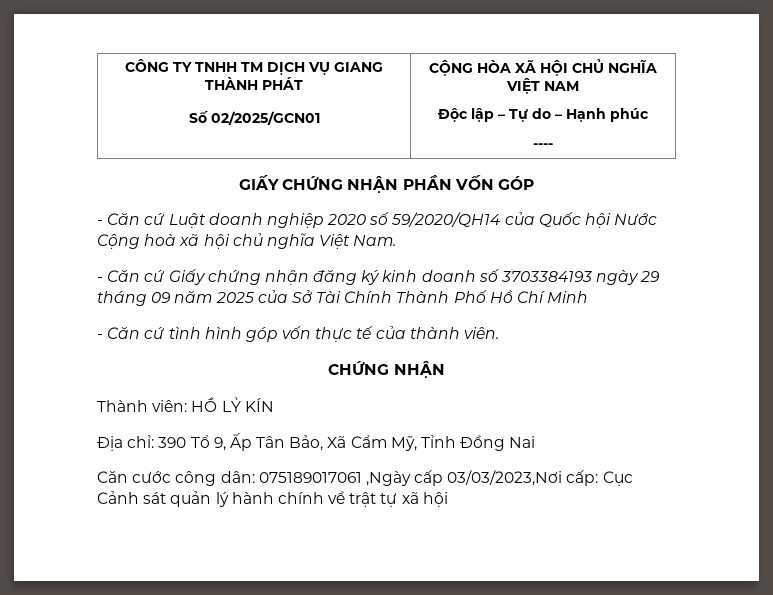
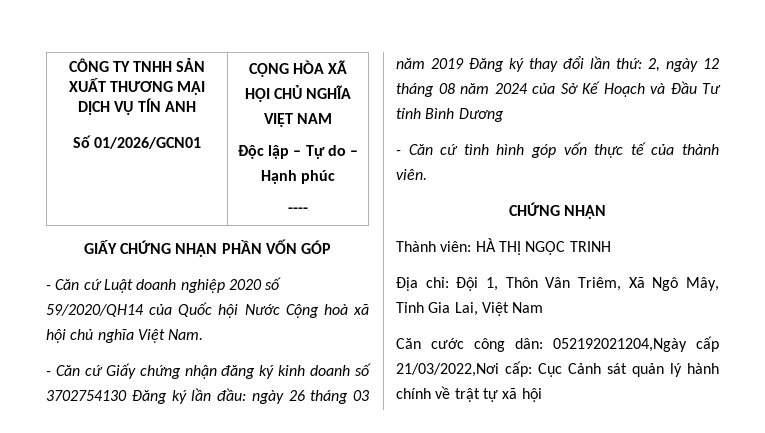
[241,62,383,75] [205,77,303,90] TM DỊCH VỤ GIANG THÀNH PHÁT -> [176,58,206,72] [68,78,206,95] [78,98,196,115] SẢN XUẤT THƯƠNG MẠI DỊCH VỤ TÍN ANH
[210,111,320,125] 02/2025/GCN01 -> [94,137,202,149] 01/2026/GCN01
[501,270,661,285] [97,290,589,306] 3703384193 ngày 29 tháng 09 năm 2025 của Sở Tài Chính Thành Phố Hồ Chí Minh -> [46,388,369,404] [396,56,719,72] [396,81,721,97] [396,108,504,122] 3702754130 Đăng ký lần đầu: ngày 26 tháng 03 năm 2019 Đăng ký thay đổi lần thứ: 2, ngày 12 tháng 08 năm 2024 của Sở Kế Hoạch và Đầu Tư tỉnh Bình Dương
[191,397,274,412] [97,433,536,451] HỒ LỶ KÍN // Địa chỉ: 390 Tổ 9, Ấp Tân Bảo, Xã Cẩm Mỹ, Tỉnh Đồng Nai -> [475,238,611,255] [396,277,719,291] [396,302,544,316] HÀ THỊ NGỌC TRINH // Địa chỉ: Đội 1, Thôn Vân Triêm, Xã Ngô Mây, Tỉnh Gia Lai, Việt Nam
[258,470,563,486] 075189017061 ,Ngày cấp 03/03/2023,Nơi -> [553,336,719,352] [396,363,499,377] 052192021204,Ngày cấp 21/03/2022,Nơi

